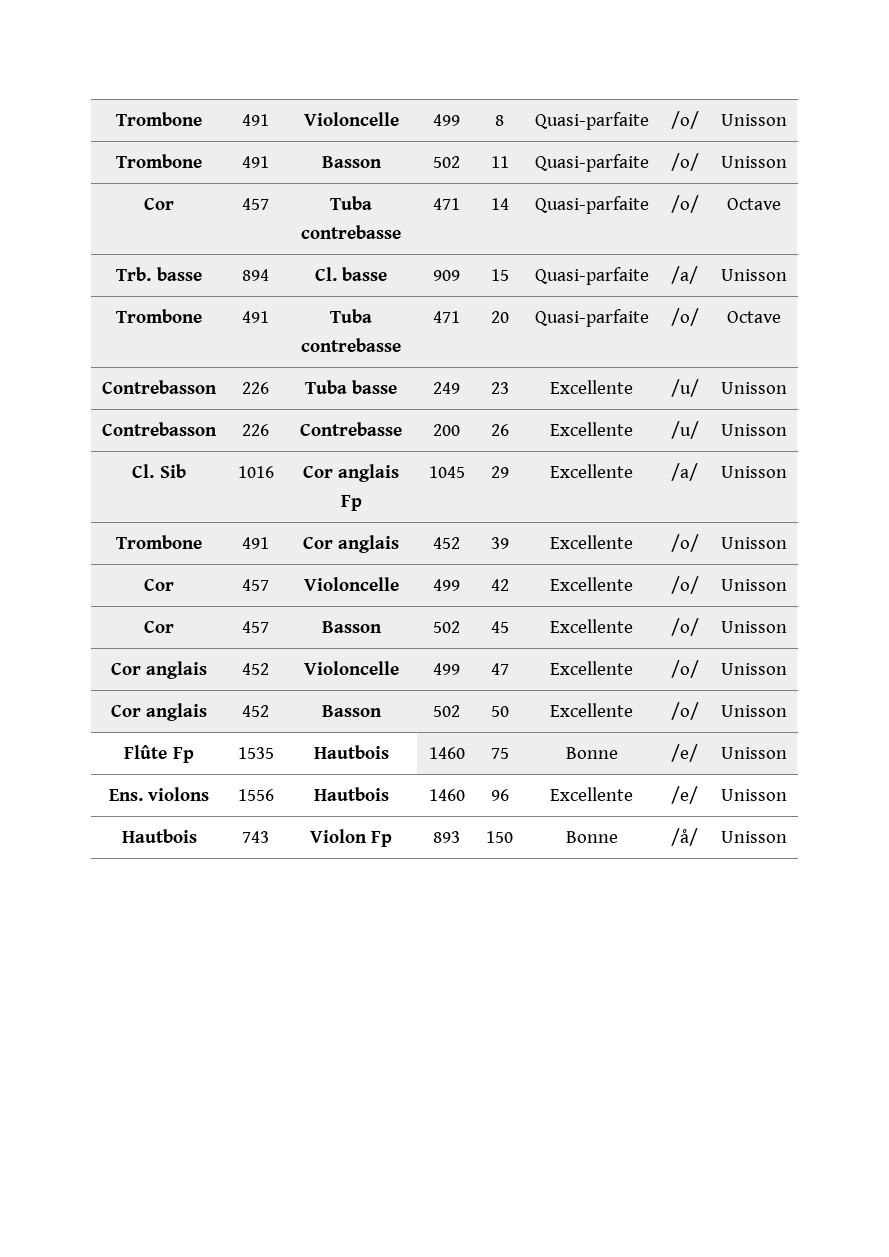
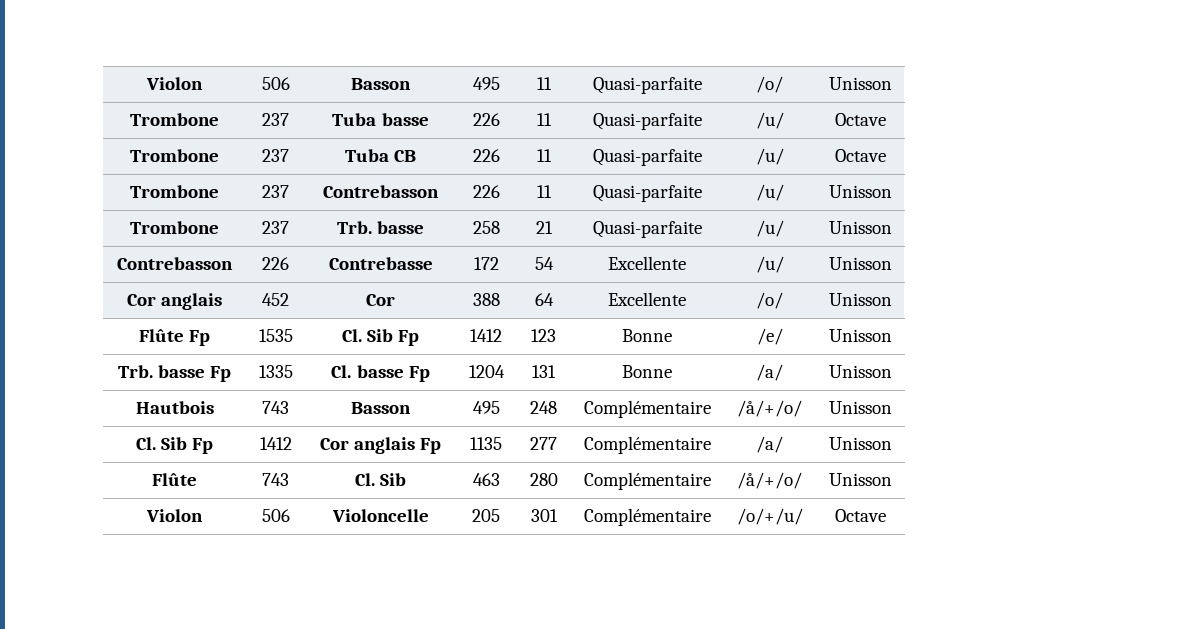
[116,112,202,126] [242,114,269,126] [303,112,399,126] [433,114,460,126] [495,115,504,126] Trombone | 491 | Violoncelle | 499 | 8 -> [146,77,203,90] [261,77,290,90] [351,78,411,90] [472,77,500,90] [536,77,552,90] Violon | 506 | Basson | 495 | 11
[242,156,269,168] [321,156,382,168] [433,156,460,168] [490,156,509,168] [534,154,649,172] [670,153,699,171] [720,156,787,168] [144,197,174,210] [242,198,269,210] [330,196,372,210] [301,225,401,239] [433,198,460,210] [490,198,509,210] [534,196,649,214] [670,195,699,213] [726,198,781,210] [116,267,202,281] [242,269,269,281] [314,267,388,281] [433,270,460,281] [490,269,509,281] [534,267,649,285] [671,266,698,284] [720,269,787,281] [116,309,202,323] [242,311,269,323] [330,309,372,323] [301,338,401,352] [433,311,460,323] [490,311,509,323] [534,309,649,327] [670,308,699,326] [726,311,781,323] [102,380,217,394] [242,382,269,394] [304,380,398,394] [433,382,460,394] [490,382,509,394] [550,380,633,394] 491 | Basson | 502 | 11 | Quasi-parfaite | /o/ | Unisson // Cor | 457 | Tuba contrebasse | 471 | 14 | Quasi-parfaite | /o/ | Octave // Trb. basse | 894 | Cl. basse | 909 | 15 | Quasi-parfaite | /a/ | Unisson // Trombone | 491 | Tuba contrebasse | 471 | 20 | Quasi-parfaite | /o/ | Octave // Contrebasson | 226 | Tuba basse | 249 | 23 | Excellente -> [262,113,289,126] [332,113,429,126] [472,113,500,126] [536,113,552,126] [592,113,702,130] [755,112,784,129] [834,113,886,126] [130,149,219,162] [262,149,289,162] [344,149,417,162] [472,149,500,162] [536,149,552,162] [592,149,702,166] [755,148,784,165] [834,149,886,162] [130,185,219,198] [262,185,289,198] [323,185,439,198] [472,185,500,198] [536,185,552,198] [592,185,702,202] [755,184,784,201] [828,185,892,198] [130,221,219,234] [262,221,289,234] [336,221,425,234] [472,221,500,234] [535,221,553,234] [592,221,702,238] 237 | Tuba basse | 226 | 11 | Quasi-parfaite | /u/ | Octave // Trombone | 237 | Tuba CB | 226 | 11 | Quasi-parfaite | /u/ | Octave // Trombone | 237 | Contrebasson | 226 | 11 | Quasi-parfaite | /u/ | Unisson // Trombone | 237 | Trb. basse | 258 | 21 | Quasi-parfaite
[433,424,460,436] [490,424,509,436] [550,422,633,436] [670,421,699,439] [720,424,787,436] [132,464,186,478] [237,466,274,478] [302,464,400,482] [340,495,362,511] [428,466,465,478] [490,466,509,478] [550,464,633,478] [671,463,698,481] [720,466,787,478] [116,535,202,549] [242,537,269,549] [302,535,400,553] [433,537,460,549] [490,537,509,549] [550,535,633,549] [670,534,699,552] [720,537,787,549] [144,578,174,591] [242,579,269,591] [303,577,399,591] [433,579,460,591] [490,579,509,591] [550,577,633,591] [670,576,699,594] [720,579,787,591] [144,620,174,633] [242,621,269,633] [321,621,382,633] [433,621,460,633] [490,621,509,633] [550,619,633,633] [670,618,699,636] [720,621,787,633] [110,661,208,679] [242,663,269,675] [303,661,399,675] [433,663,460,675] [490,663,509,675] [550,661,633,675] [670,660,699,678] [720,663,787,675] [110,703,208,721] [242,705,269,717] [321,705,382,717] [433,705,460,717] [490,706,509,717] 200 | 26 | Excellente | /u/ | Unisson // Cl. Sib | 1016 | Cor anglais Fp | 1045 | 29 | Excellente | /a/ | Unisson // Trombone | 491 | Cor anglais | 452 | 39 | Excellente | /o/ | Unisson // Cor | 457 | Violoncelle | 499 | 42 | Excellente | /o/ | Unisson // Cor | 457 | Basson | 502 | 45 | Excellente | /o/ | Unisson // Cor anglais | 452 | Violoncelle | 499 | 47 | Excellente | /o/ | Unisson // Cor anglais | 452 | Basson | 502 | 50 -> [473,257,499,270] [534,257,554,270] [608,256,686,270] [755,256,784,273] [828,257,892,270] [126,293,223,310] [262,293,289,306] [366,294,395,306] [472,293,500,306] [534,293,554,306] 172 | 54 | Excellente | /u/ | Unisson // Cor anglais | 452 | Cor | 388 | 64
[313,745,389,759] [428,747,465,759] [490,748,509,759] [565,747,618,759] [671,744,698,762] [720,747,787,759] [108,787,210,801] [237,789,274,801] [313,787,389,801] [428,789,465,801] [490,789,509,801] [550,787,633,801] [671,786,698,804] [720,789,787,801] [121,829,197,843] [242,831,269,843] [309,829,393,847] [433,831,460,843] [486,831,513,843] [565,831,618,843] [671,828,698,846] [720,831,787,843] Hautbois | 1460 | 75 | Bonne | /e/ | Unisson // Ens. violons | 1556 | Hautbois | 1460 | 96 | Excellente | /e/ | Unisson // Hautbois | 743 | Violon Fp | 893 | 150 | Bonne | /å/ | Unisson -> [341,329,420,346] [470,329,502,342] [531,329,556,342] [622,329,672,342] [756,328,783,345] [828,329,892,342] [117,365,232,382] [258,365,293,378] [331,365,430,382] [468,365,505,378] [532,365,556,378] [622,365,672,378] [756,364,783,381] [828,365,892,378] [135,401,214,414] [262,401,289,414] [351,402,411,414] [472,401,500,414] [530,401,557,414] [583,400,711,418] [737,400,802,417] [828,401,892,414] [135,437,214,454] [259,437,292,450] [319,437,442,454] [470,437,502,450] [530,437,557,450] [583,436,711,454] [756,436,783,453] [828,437,892,450] [152,473,197,486] [262,473,289,486] [354,473,407,486] [472,473,500,486] [529,473,558,486] [583,472,711,490] [737,472,802,489] [828,473,892,486] [146,509,203,522] [261,509,290,522] [331,509,429,522] [472,509,500,522] [530,509,558,522] [583,508,711,526] [736,508,803,525] [834,509,886,522] Cl. Sib Fp | 1412 | 123 | Bonne | /e/ | Unisson // Trb. basse Fp | 1335 | Cl. basse Fp | 1204 | 131 | Bonne | /a/ | Unisson // Hautbois | 743 | Basson | 495 | 248 | Complémentaire | /å/+/o/ | Unisson // Cl. Sib Fp | 1412 | Cor anglais Fp | 1135 | 277 | Complémentaire | /a/ | Unisson // Flûte | 743 | Cl. Sib | 463 | 280 | Complémentaire | /å/+/o/ | Unisson // Violon | 506 | Violoncelle | 205 | 301 | Complémentaire | /o/+/u/ | Octave

